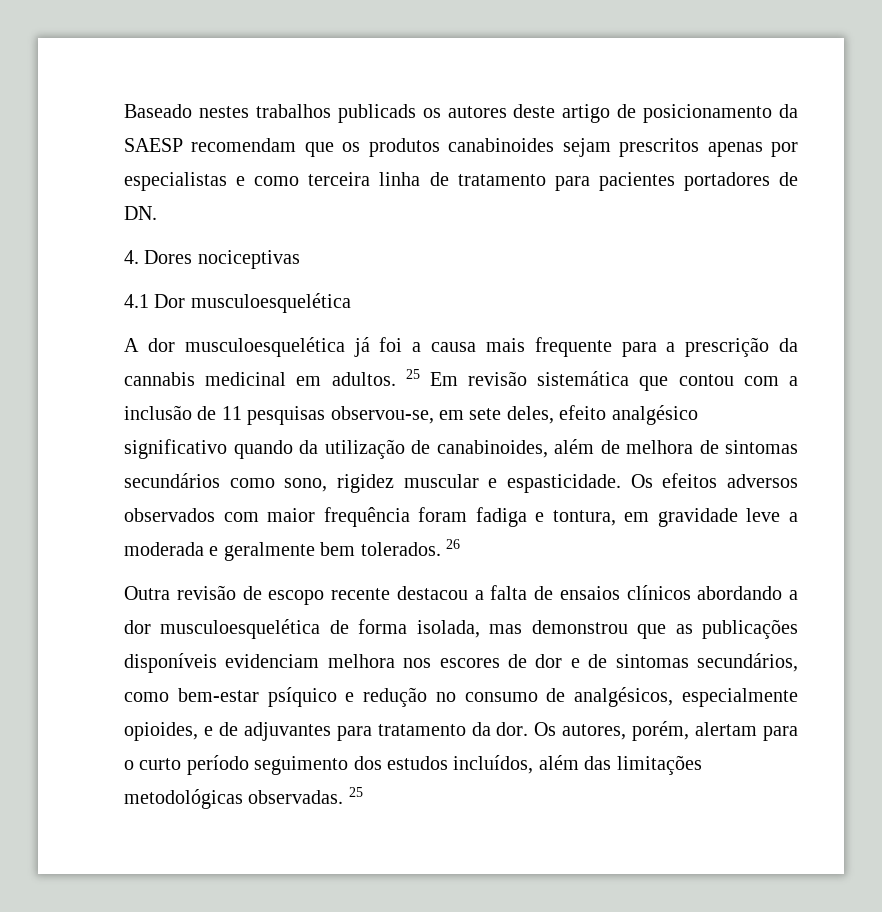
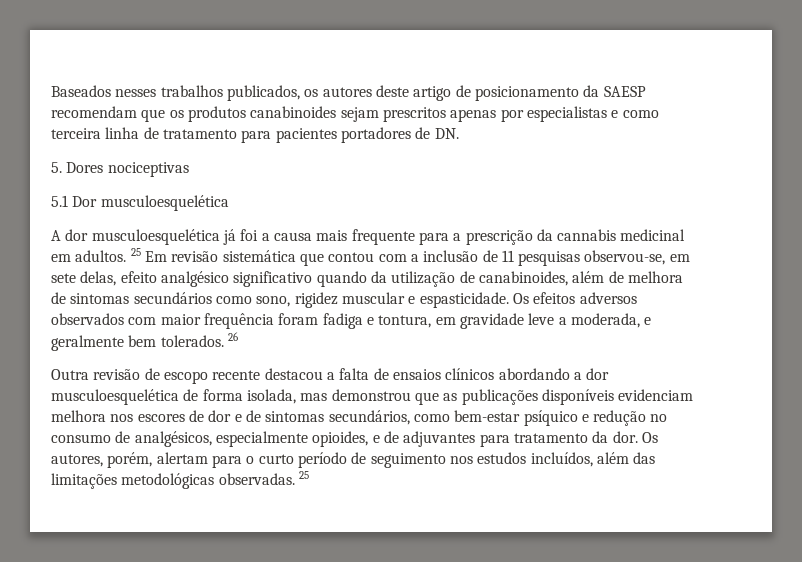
[124,104,416,123] Baseado nestes trabalhos publicads -> [51,85,300,101] Baseados nesses trabalhos publicados,
[124,250,139,264] 4. -> [51,162,62,173] 5.
[124,294,149,308] 4.1 -> [51,195,68,207] 5.1
[506,406,554,424] deles, -> [80,271,117,286] delas,
[124,542,204,556] moderada -> [570,313,640,328] moderada,
[254,756,382,775] seguimento dos -> [351,452,473,468] de seguimento nos

